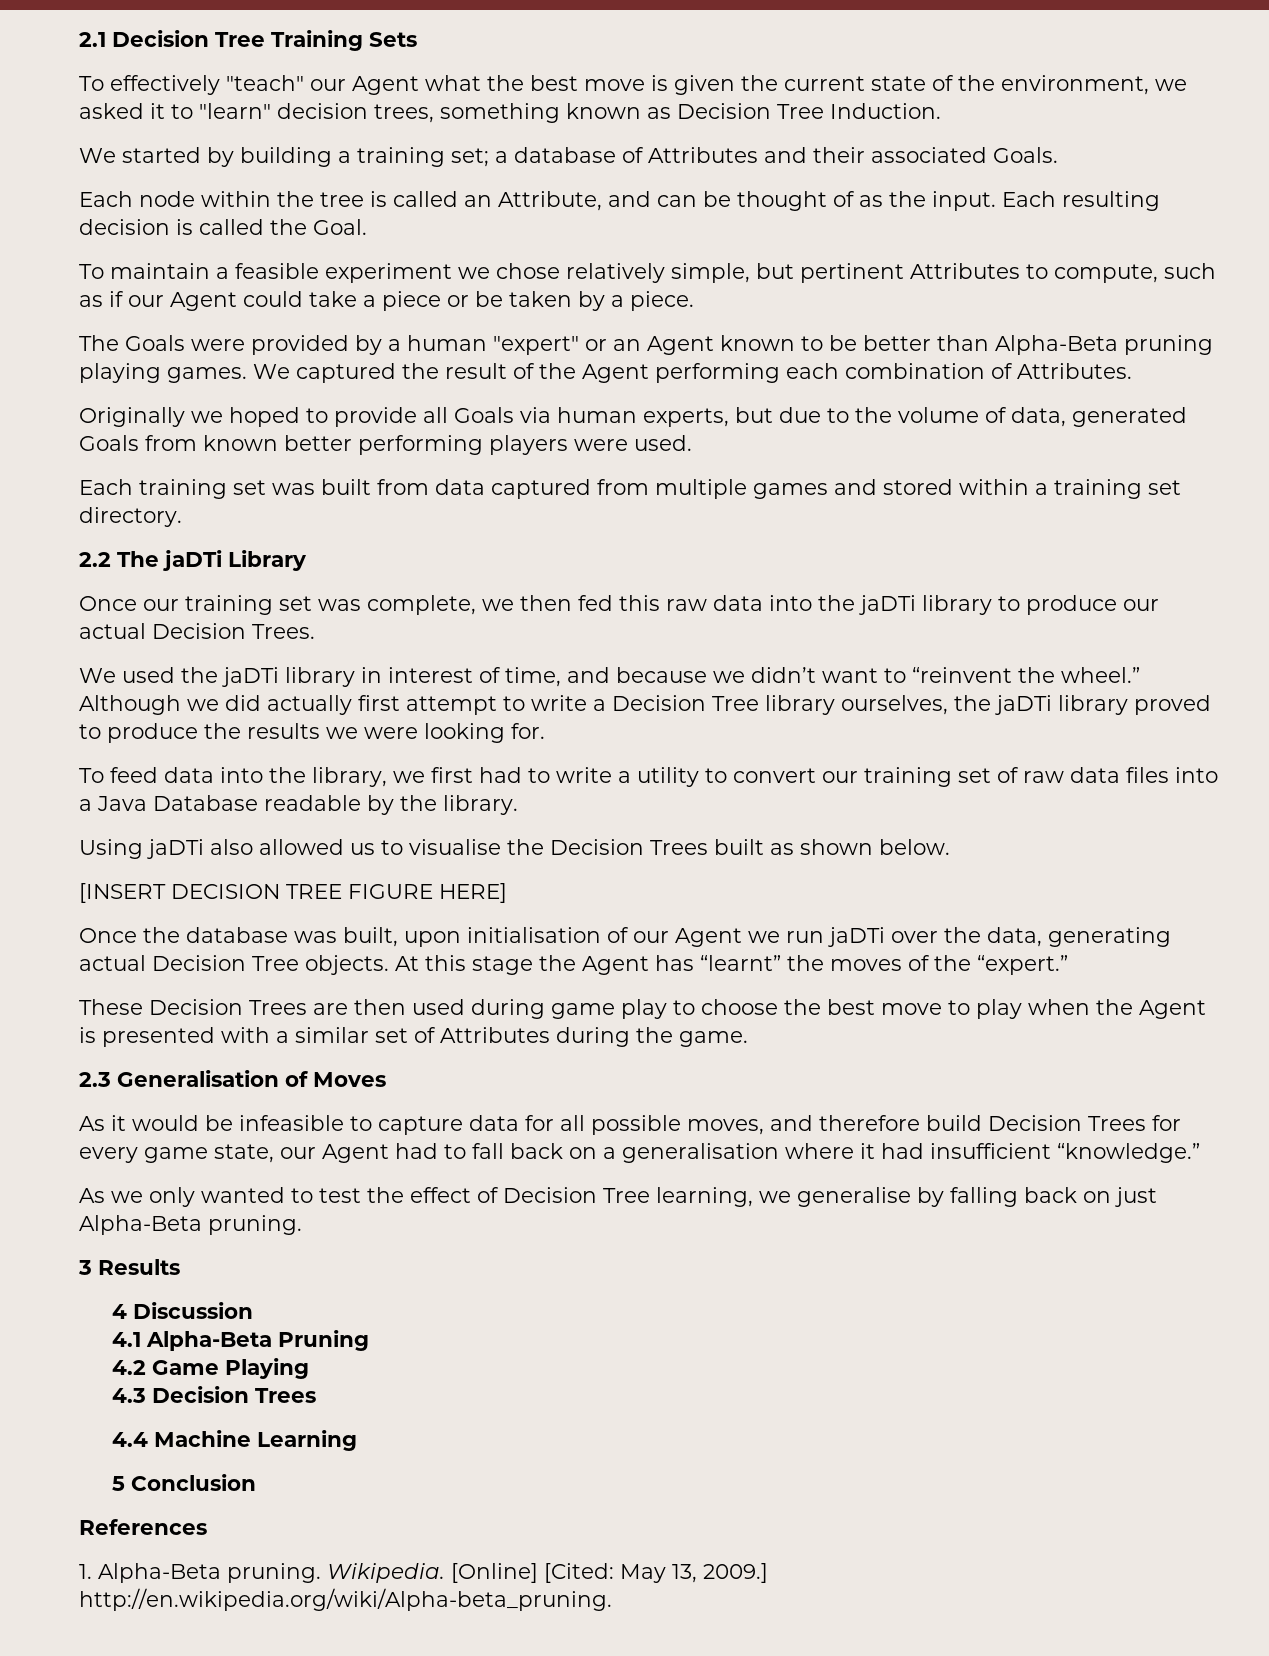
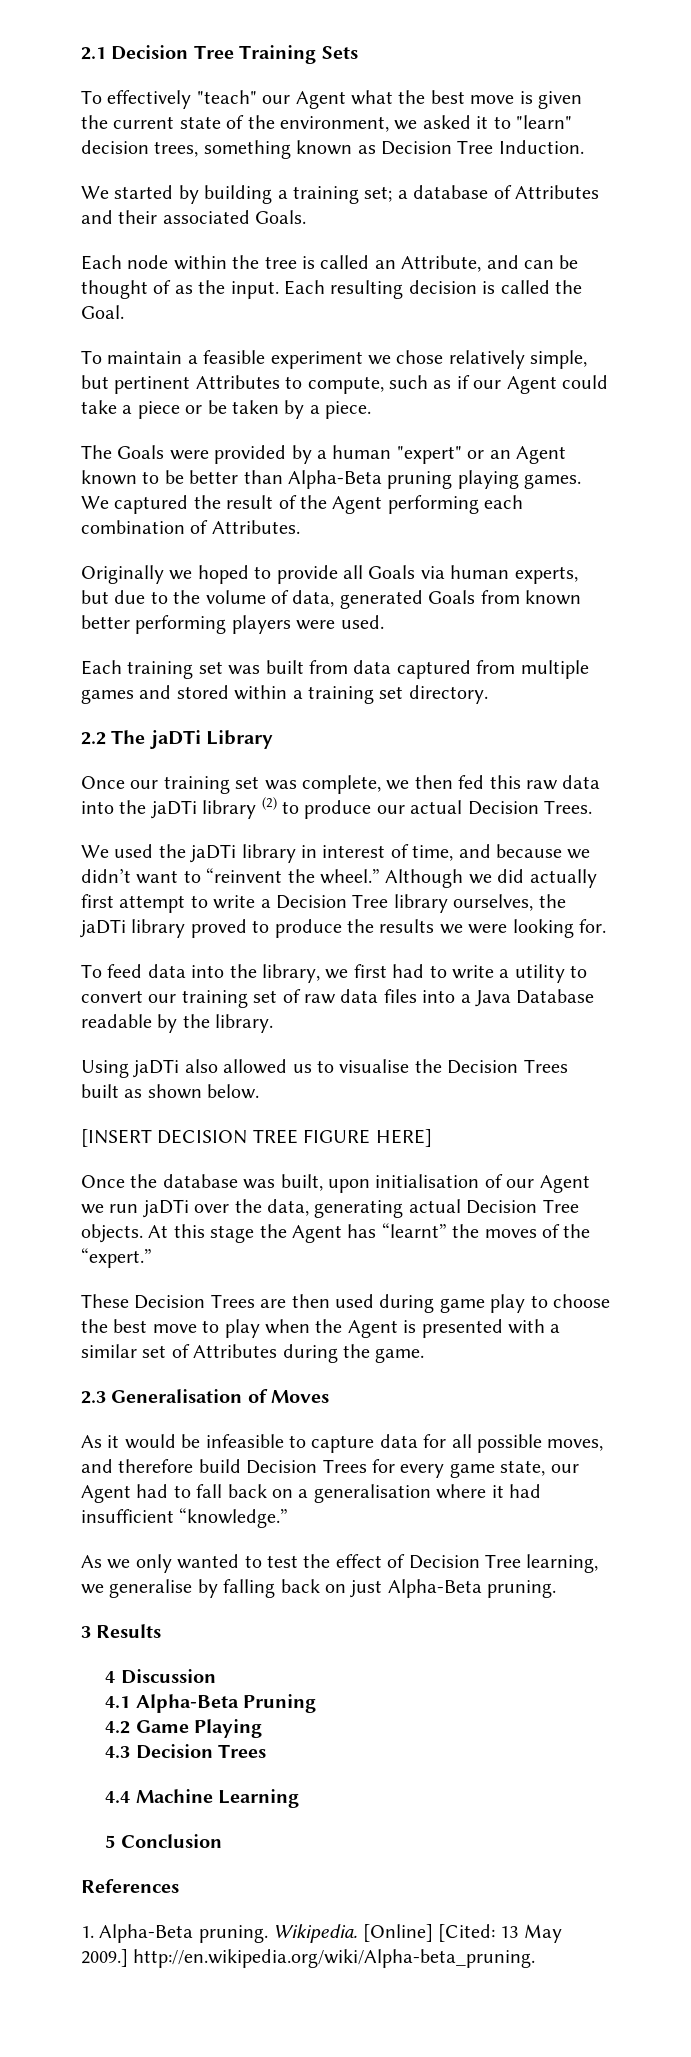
(992, 605) none -> [261,797,277,810] (2)
[620,1564,697,1583] May 13, -> [500,1924,562,1943] 13 May

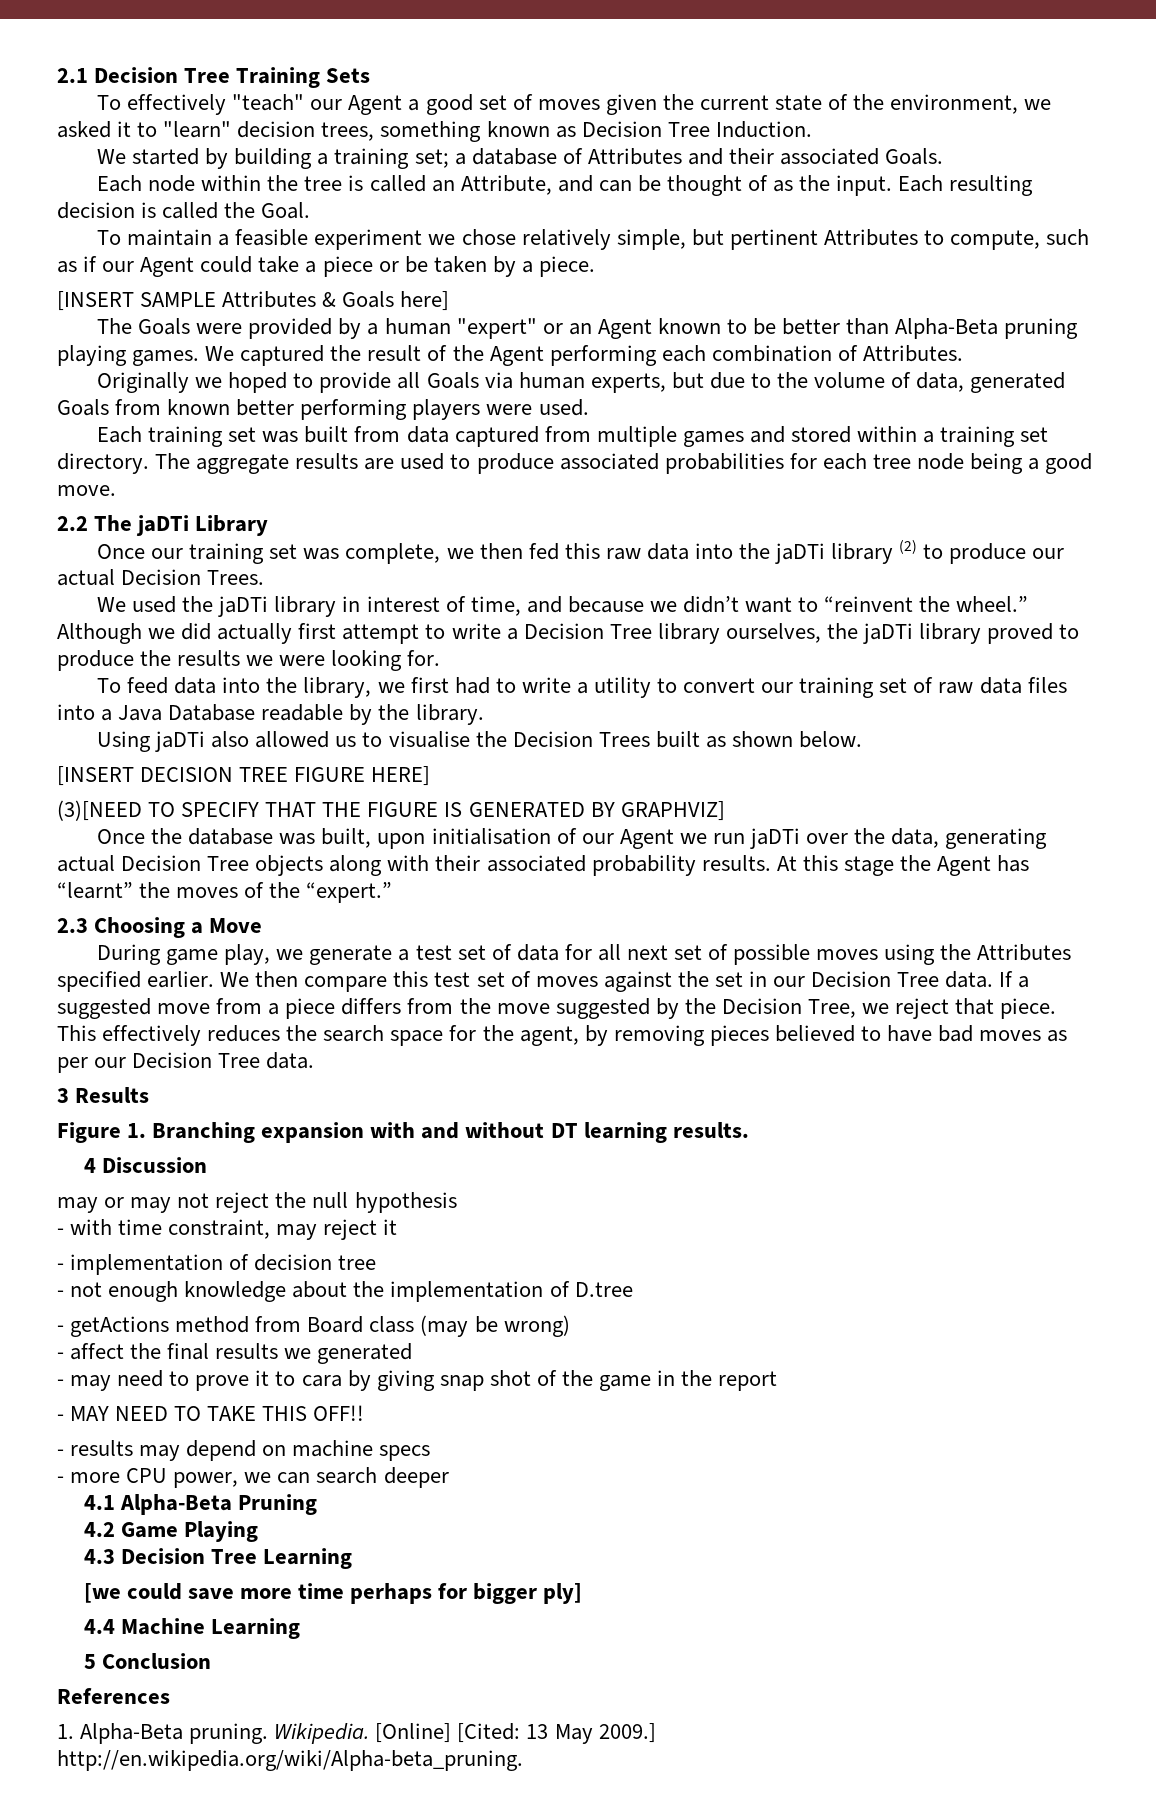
[351,90,533,105] what the best move is -> [408,94,600,115] a good set of moves
(372, 410) none -> [57,291,450,311] // [INSERT SAMPLE Attributes & Goals here]
(488, 694) none -> [155,453,1093,474] [57,485,116,496] The aggregate results are used to produce associated probabilities for each tree node being a good move.
(432, 1138) none -> [57,800,725,821] // (3)[NEED TO SPECIFY THAT THE FIGURE IS GENERATED BY GRAPHVIZ]
[81,1224,143,1243] objects. -> [255,855,771,876] objects along with their associated probability results.
[81,1294,610,1313] [81,1319,561,1338] [81,1344,425,1363] [81,1389,330,1404] [81,1434,604,1453] [81,1459,579,1478] [81,1484,541,1503] [81,1508,289,1528] [81,1554,599,1573] [81,1579,557,1598] [81,1624,162,1638] [105,1669,216,1684] These Decision Trees are then used during game play to choose the best move to play when the Agent is presented with a similar set of Attributes during the game. // 2.3 Generalisation of Moves // As it would be infeasible to capture data for all possible moves, and therefore build Decision Trees for every game state, our Agent had to fall back on a generalisation where it had insufficient “knowledge.” // As we only wanted to test the effect of Decision Tree learning, we generalise by falling back on just Alpha-Beta pruning. // 3 Results // 4 Discussion -> [57,917,263,938] [97,944,1072,965] [57,971,1030,992] [57,998,1057,1019] [57,1025,1068,1046] [57,1052,315,1073] [57,1087,150,1103] [57,1122,749,1143] [83,1157,207,1173] [57,1192,457,1213] [57,1219,398,1240] [57,1254,377,1275] [57,1281,633,1302] [57,1315,570,1337] [57,1343,413,1364] [57,1370,778,1391] [57,1405,365,1421] [57,1440,431,1461] [57,1467,449,1488] 2.3 Choosing a Move // During game play, we generate a test set of data for all next set of possible moves using the Attributes specified earlier. We then compare this test set of moves against the set in our Decision Tree data. If a suggested move from a piece differs from the move suggested by the Decision Tree, we reject that piece. This effectively reduces the search space for the agent, by removing pieces believed to have bad moves as per our Decision Tree data. // 3 Results // Figure 1. Branching expansion with and without DT learning results. // 4 Discussion // may or may not reject the null hypothesis // - with time constraint, may reject it // - implementation of decision tree // - not enough knowledge about the implementation of D.tree // - getActions method from Board class (may be wrong) // - affect the final results we generated // - may need to prove it to cara by giving snap shot of the game in the report // - MAY NEED TO TAKE THIS OFF!! // - results may depend on machine specs // - more CPU power, we can search deeper
[218,1744,267,1758] Trees -> [210,1548,353,1569] [83,1583,583,1604] Tree Learning // [we could save more time perhaps for bigger ply]

